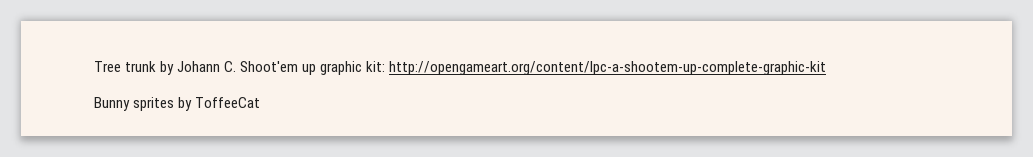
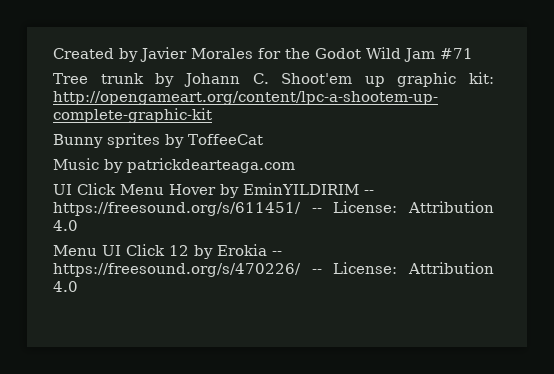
(94, 66) none -> [53,47,473,62] Created by Javier Morales for the Godot Wild Jam #71 //
(261, 102) none -> [53,158,295,173] [53,183,374,198] [53,201,495,216] [53,220,78,231] [53,244,282,259] [53,262,495,277] [53,281,78,292] // Music by patrickdearteaga.com // UI Click Menu Hover by EminYILDIRIM -- https://freesound.org/s/611451/ -- License: Attribution 4.0 // Menu UI Click 12 by Erokia -- https://freesound.org/s/470226/ -- License: Attribution 4.0

